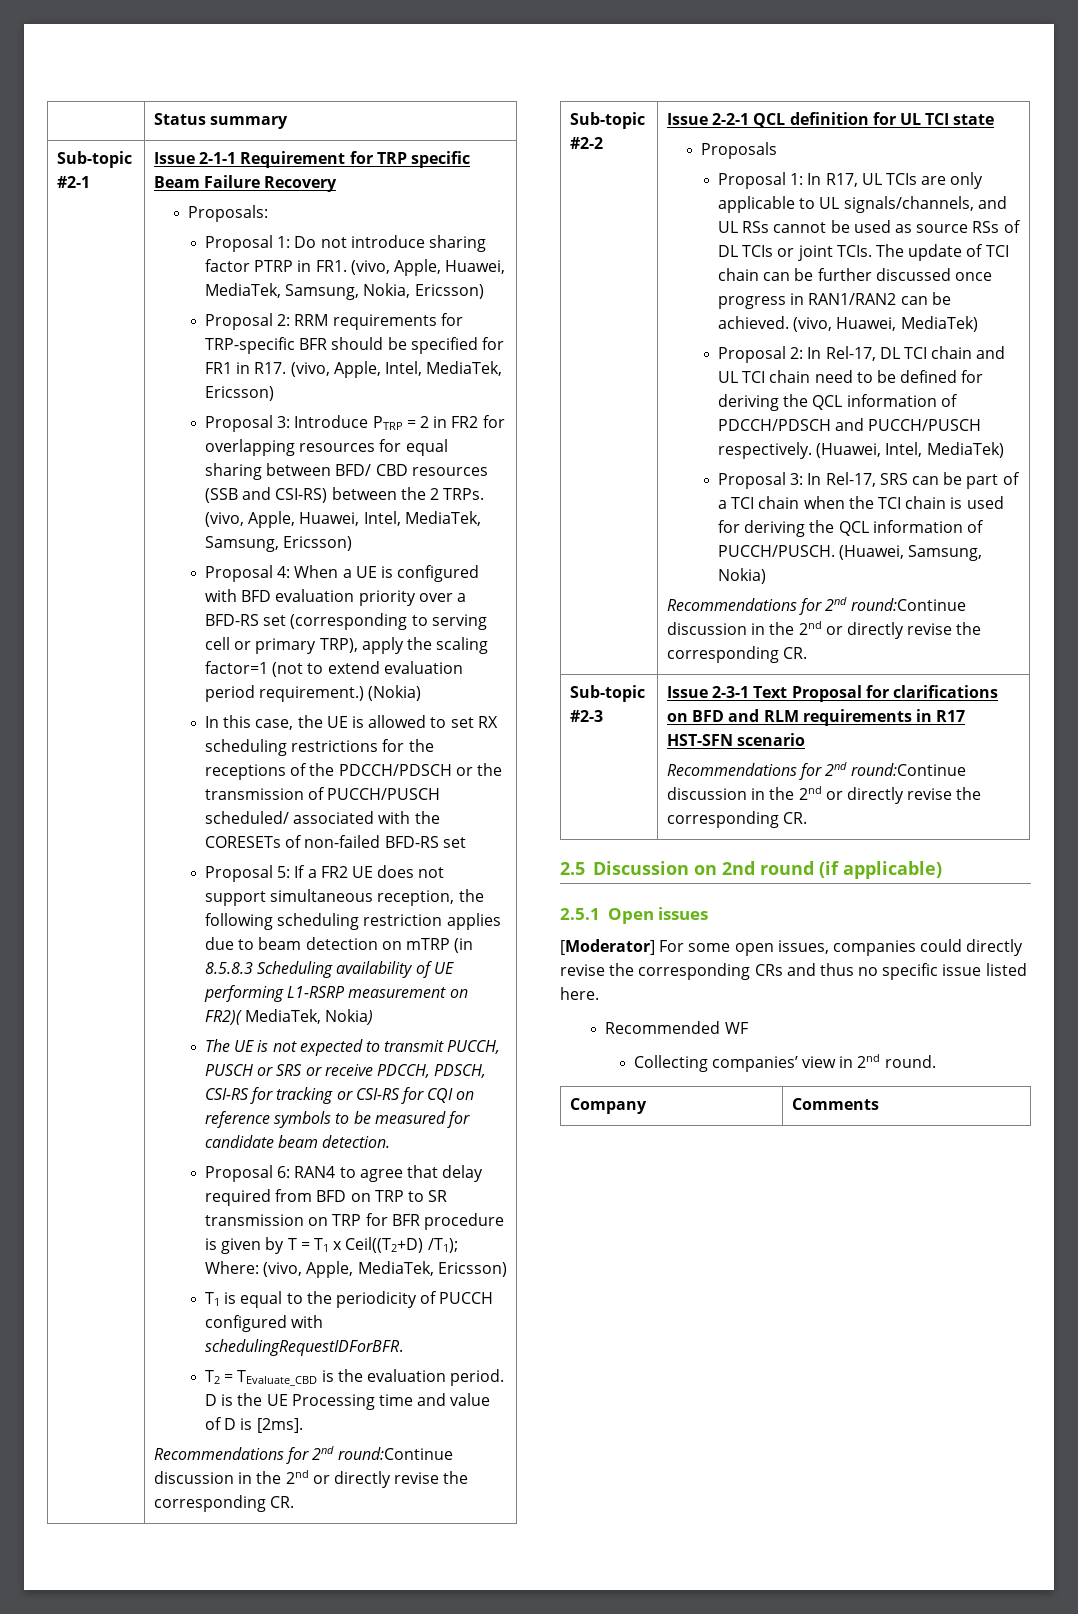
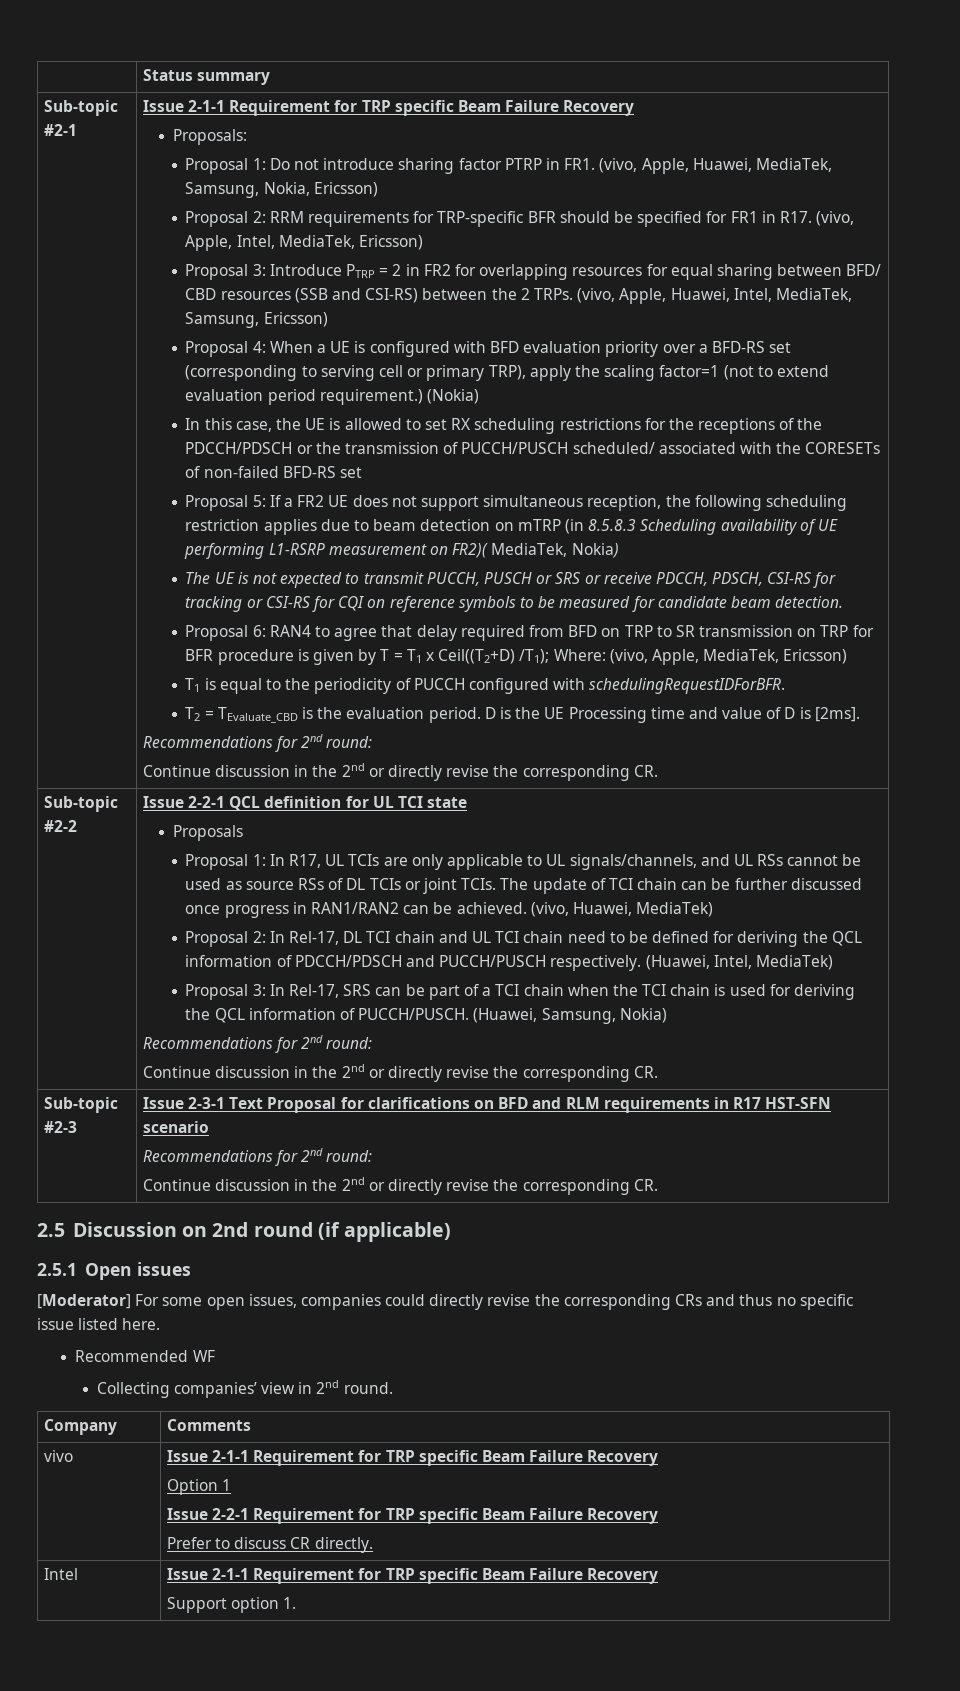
[337,1447,453,1460] round:Continue -> [326,736,373,748] [142,765,211,777] round: // Continue
[850,598,966,611] round:Continue -> [326,1037,373,1049] [142,1066,211,1078] round: // Continue
[850,763,966,776] round:Continue -> [326,1150,373,1162] [142,1179,211,1191] round: // Continue
(880, 1104) none -> [43,1450,73,1462] [166,1450,659,1466] [166,1479,232,1495] [166,1508,659,1524] [166,1537,373,1553] [43,1568,78,1580] [166,1568,659,1584] [166,1597,297,1613] // vivo | Issue 2-1-1 Requirement for TRP specific Beam Failure Recovery // Option 1 // Issue 2-2-1 Requirement for TRP specific Beam Failure Recovery // Prefer to discuss CR directly. // Intel | Issue 2-1-1 Requirement for TRP specific Beam Failure Recovery // Support option 1.

